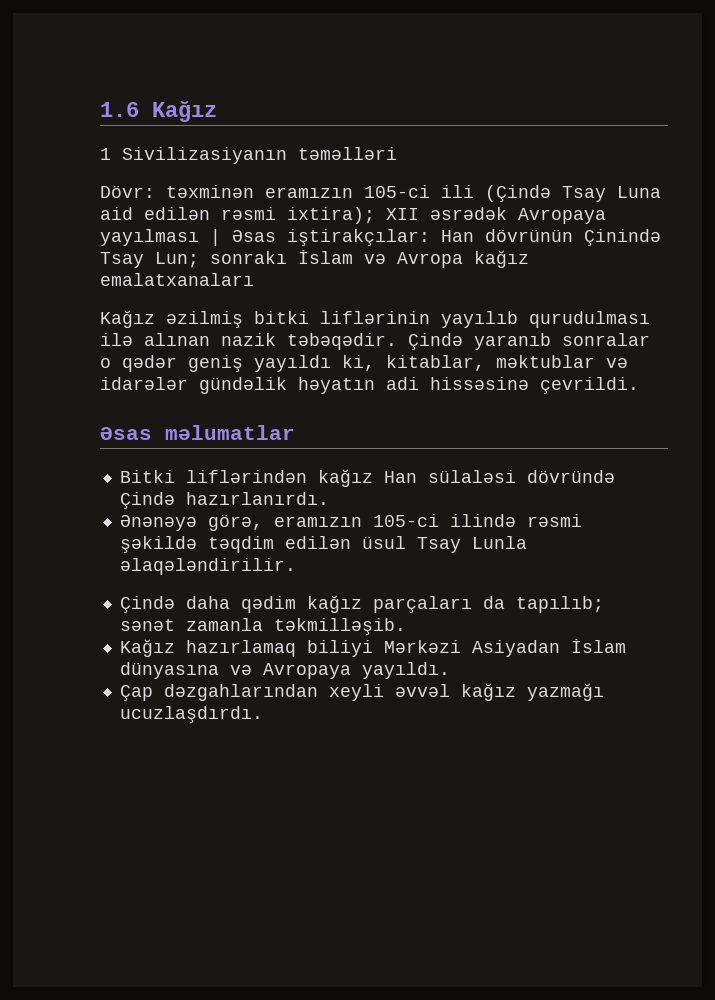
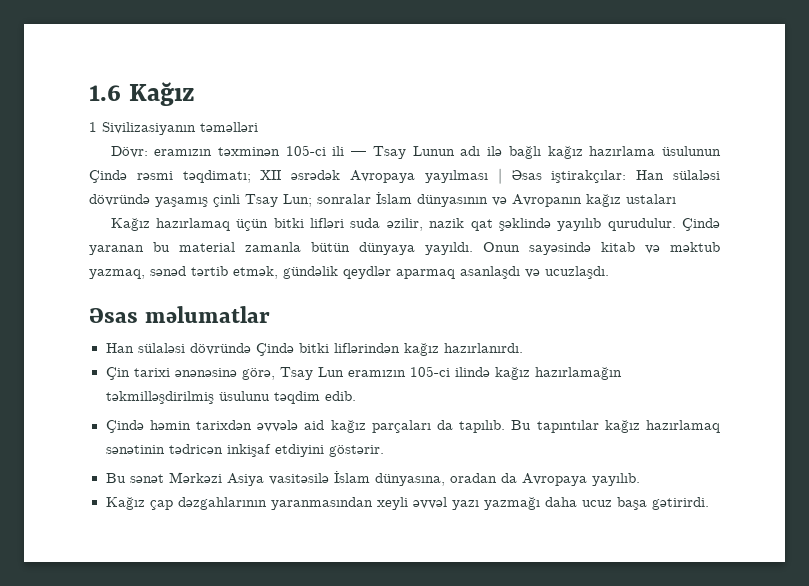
[166,185,661,202] [100,207,375,224] təxminən eramızın 105-ci ili (Çində Tsay Luna aid edilən rəsmi ixtira); -> [154,145,722,159] [89,170,251,183] eramızın təxminən 105-ci ili — Tsay Lunun adı ilə bağlı kağız hazırlama üsulunun Çində rəsmi təqdimatı;
[485,229,661,246] [100,249,529,268] [100,273,254,286] [100,310,650,328] [100,333,650,350] [100,355,628,372] [100,377,639,394] dövrünün Çinində Tsay Lun; sonrakı İslam və Avropa kağız emalatxanaları // Kağız əzilmiş bitki liflərinin yayılıb qurudulması ilə alınan nazik təbəqədir. Çində yaranıb sonralar o qədər geniş yayıldı ki, kitablar, məktublar və idarələr gündəlik həyatın adi hissəsinə çevrildi. -> [673,170,720,180] [89,192,676,207] [110,218,721,231] [89,242,720,255] [89,266,609,279] sülaləsi dövründə yaşamış çinli Tsay Lun; sonralar İslam dünyasının və Avropanın kağız ustaları // Kağız hazırlamaq üçün bitki lifləri suda əzilir, nazik qat şəklində yayılıb qurudulur. Çində yaranan bu material zamanla bütün dünyaya yayıldı. Onun sayəsində kitab və məktub yazmaq, sənəd tərtib etmək, gündəlik qeydlər aparmaq asanlaşdı və ucuzlaşdı.
[119,469,373,487] Bitki liflərindən kağız -> (270, 314) none
[185,492,329,505] [119,514,582,531] [119,536,527,553] [119,558,296,575] [119,595,604,613] [119,618,406,635] [119,638,626,657] [119,662,450,679] [119,683,604,701] [119,706,263,723] hazırlanırdı. // Ənənəyə görə, eramızın 105-ci ilində rəsmi şəkildə təqdim edilən üsul Tsay Lunla əlaqələndirilir. // Çində daha qədim kağız parçaları da tapılıb; sənət zamanla təkmilləşib. // Kağız hazırlamaq biliyi Mərkəzi Asiyadan İslam dünyasına və Avropaya yayıldı. // Çap dəzgahlarından xeyli əvvəl kağız yazmağı ucuzlaşdırdı. -> [298,343,523,356] [105,366,622,380] [105,391,356,404] [105,420,720,433] [105,444,384,457] [105,471,640,486] [105,497,709,510] bitki liflərindən kağız hazırlanırdı. // Çin tarixi ənənəsinə görə, Tsay Lun eramızın 105-ci ilində kağız hazırlamağın təkmilləşdirilmiş üsulunu təqdim edib. // Çində həmin tarixdən əvvələ aid kağız parçaları da tapılıb. Bu tapıntılar kağız hazırlamaq sənətinin tədricən inkişaf etdiyini göstərir. // Bu sənət Mərkəzi Asiya vasitəsilə İslam dünyasına, oradan da Avropaya yayılıb. // Kağız çap dəzgahlarının yaranmasından xeyli əvvəl yazı yazmağı daha ucuz başa gətirirdi.

